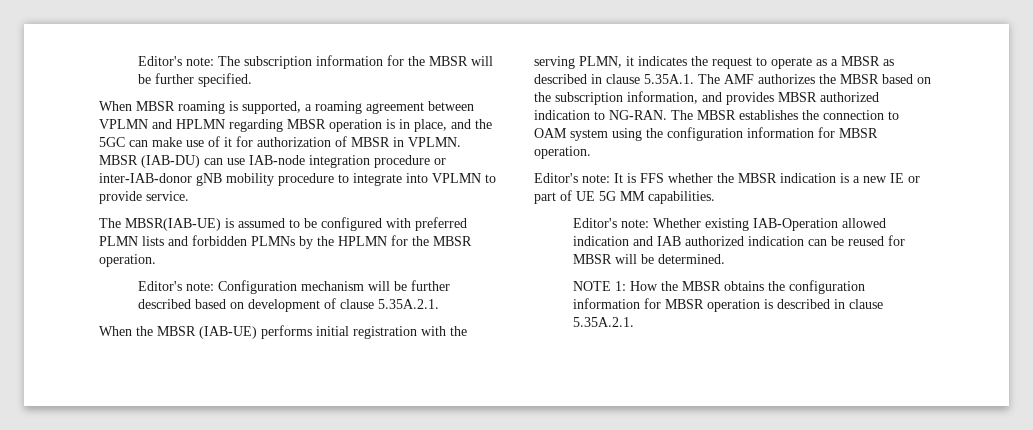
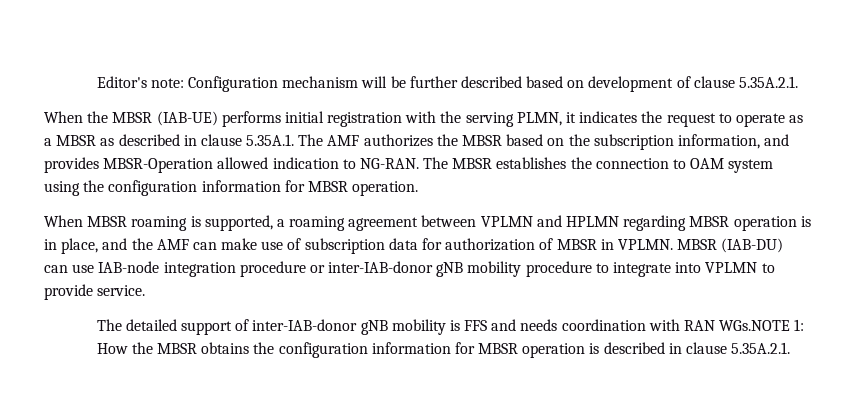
[138,55,494,69] [138,73,253,87] [99,101,474,114] [99,119,492,132] [99,136,461,147] [99,155,446,168] [99,173,496,186] [99,191,189,204] [99,217,467,231] [99,235,472,249] [99,254,156,267] [138,281,215,291] Editor's note: The subscription information for the MBSR will be further specified. // When MBSR roaming is supported, a roaming agreement between VPLMN and HPLMN regarding MBSR operation is in place, and the 5GC can make use of it for authorization of MBSR in VPLMN. MBSR (IAB-DU) can use IAB-node integration procedure or inter-IAB-donor gNB mobility procedure to integrate into VPLMN to provide service. // The MBSR(IAB-UE) is assumed to be configured with preferred PLMN lists and forbidden PLMNs by the HPLMN for the MBSR operation. // Editor's note: -> [96,76,184,88] Editor's note:
[778,92,879,102] MBSR authorized -> [103,157,269,173] MBSR-Operation allowed
[534,173,920,183] [534,190,715,204] [573,218,887,231] [573,235,906,246] [573,254,726,264] [573,281,612,291] Editor's note: It is FFS whether the MBSR indication is a new IE or part of UE 5G MM capabilities. // Editor's note: Whether existing IAB-Operation allowed indication and IAB authorized indication can be reused for MBSR will be determined. // NOTE -> [44,215,811,231] [44,238,784,254] [44,261,775,277] [44,284,146,300] [96,319,791,335] When MBSR roaming is supported, a roaming agreement between VPLMN and HPLMN regarding MBSR operation is in place, and the AMF can make use of subscription data for authorization of MBSR in VPLMN. MBSR (IAB-DU) can use IAB-node integration procedure or inter-IAB-donor gNB mobility procedure to integrate into VPLMN to provide service. // The detailed support of inter-IAB-donor gNB mobility is FFS and needs coordination with RAN WGs.NOTE

